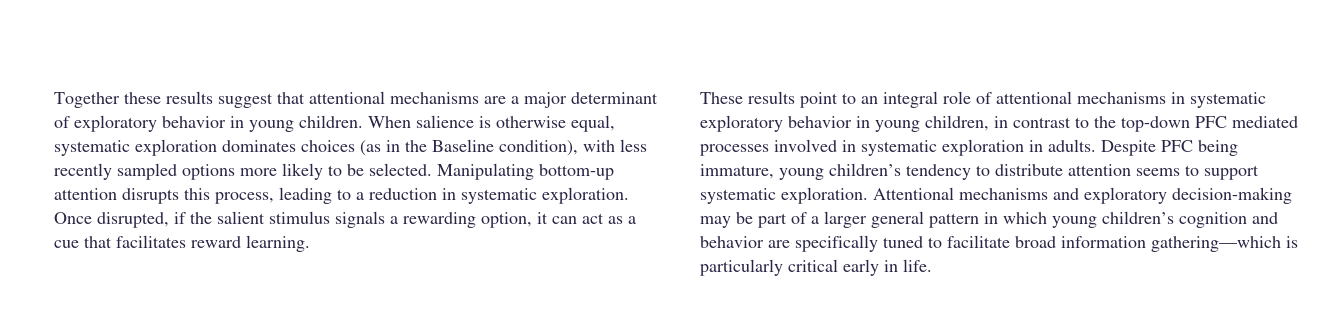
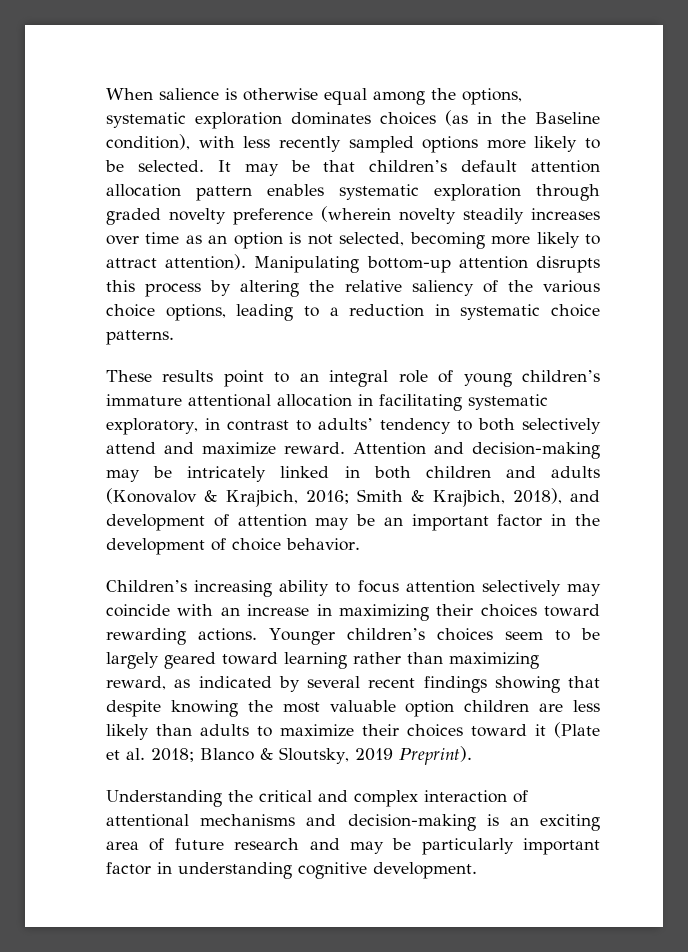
[54,91,658,108] [54,115,615,132] Together these results suggest that attentional mechanisms are a major determinant of exploratory behavior in young children. When salience is otherwise equal, -> [106,88,522,105] When salience is otherwise equal among the options,
(432, 169) none -> [217,160,600,176] [106,184,600,201] [106,206,600,225] [106,232,600,249] [106,254,247,270] It may be that children’s default attention allocation pattern enables systematic exploration through graded novelty preference (wherein novelty steadily increases over time as an option is not selected, becoming more likely to attract attention).
[215,192,274,204] process, -> [145,280,600,297] [106,304,226,321] process by altering the relative saliency of the various choice options,
[542,187,629,204] [54,211,636,228] [54,235,310,252] exploration. Once disrupted, if the salient stimulus signals a rewarding option, it can act as a cue that facilitates reward learning. -> [551,304,600,317] [106,330,174,345] choice patterns.
[996,91,1266,108] [700,115,1298,132] [700,139,1238,156] [700,163,1259,180] [700,187,1292,204] [700,211,1278,228] [700,235,1298,252] [700,259,932,276] attentional mechanisms in systematic exploratory behavior in young children, in contrast to the top-down PFC mediated processes involved in systematic exploration in adults. Despite PFC being immature, young children’s tendency to distribute attention seems to support systematic exploration. Attentional mechanisms and exploratory decision-making may be part of a larger general pattern in which young children’s cognition and behavior are specifically tuned to facilitate broad information gathering—which is particularly critical early in life. -> [463,370,601,387] [106,394,548,411] [106,418,601,435] [106,442,600,459] [106,466,600,482] [106,488,600,507] [106,514,600,531] [106,538,360,555] [106,580,601,597] [106,604,600,621] [106,628,601,645] [106,652,539,669] [106,676,600,693] [106,700,600,717] [106,722,600,740] [106,746,472,765] [106,790,528,807] [106,814,600,831] [106,838,600,855] [106,862,477,879] young children’s immature attentional allocation in facilitating systematic exploratory, in contrast to adults’ tendency to both selectively attend and maximize reward. Attention and decision-making may be intricately linked in both children and adults (Konovalov & Krajbich, 2016; Smith & Krajbich, 2018), and development of attention may be an important factor in the development of choice behavior. // Children’s increasing ability to focus attention selectively may coincide with an increase in maximizing their choices toward rewarding actions. Younger children’s choices seem to be largely geared toward learning rather than maximizing reward, as indicated by several recent findings showing that despite knowing the most valuable option children are less likely than adults to maximize their choices toward it (Plate et al. 2018; Blanco & Sloutsky, 2019 Preprint). // Understanding the critical and complex interaction of attentional mechanisms and decision-making is an exciting area of future research and may be particularly important factor in understanding cognitive development.

